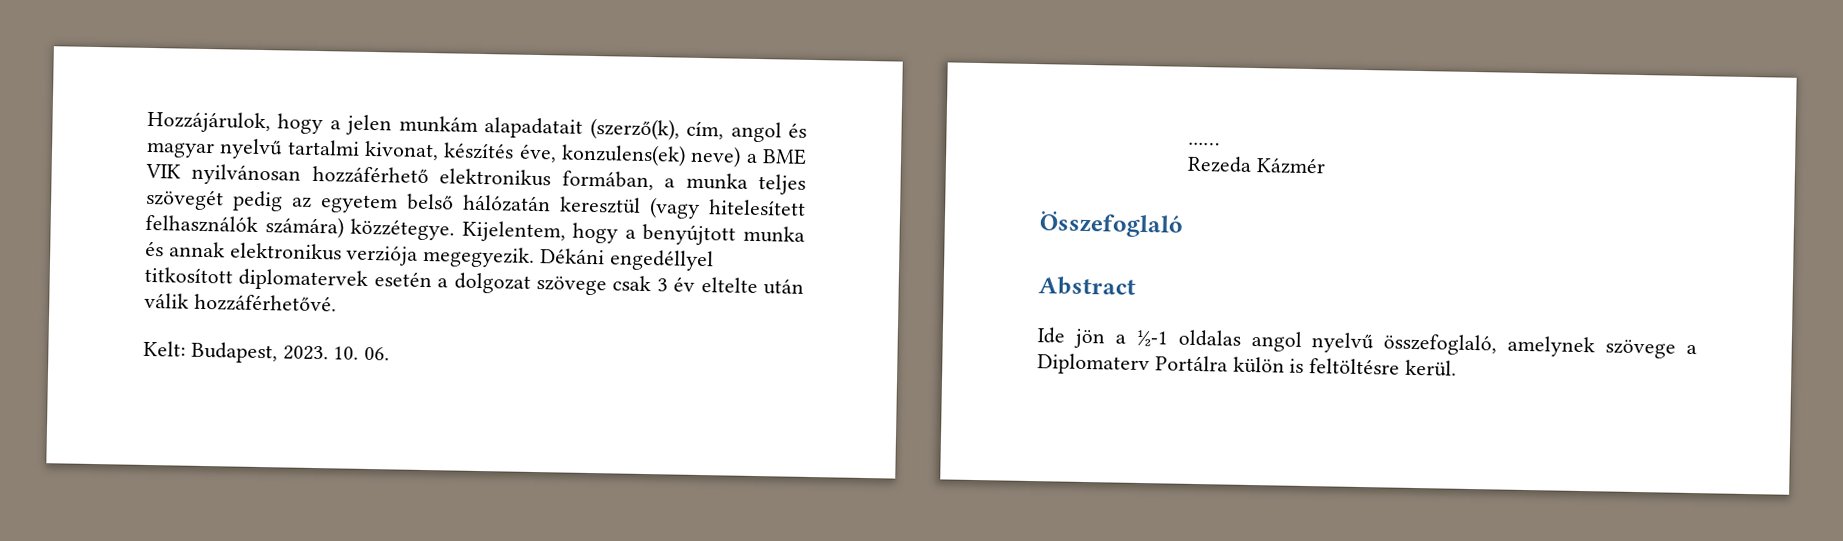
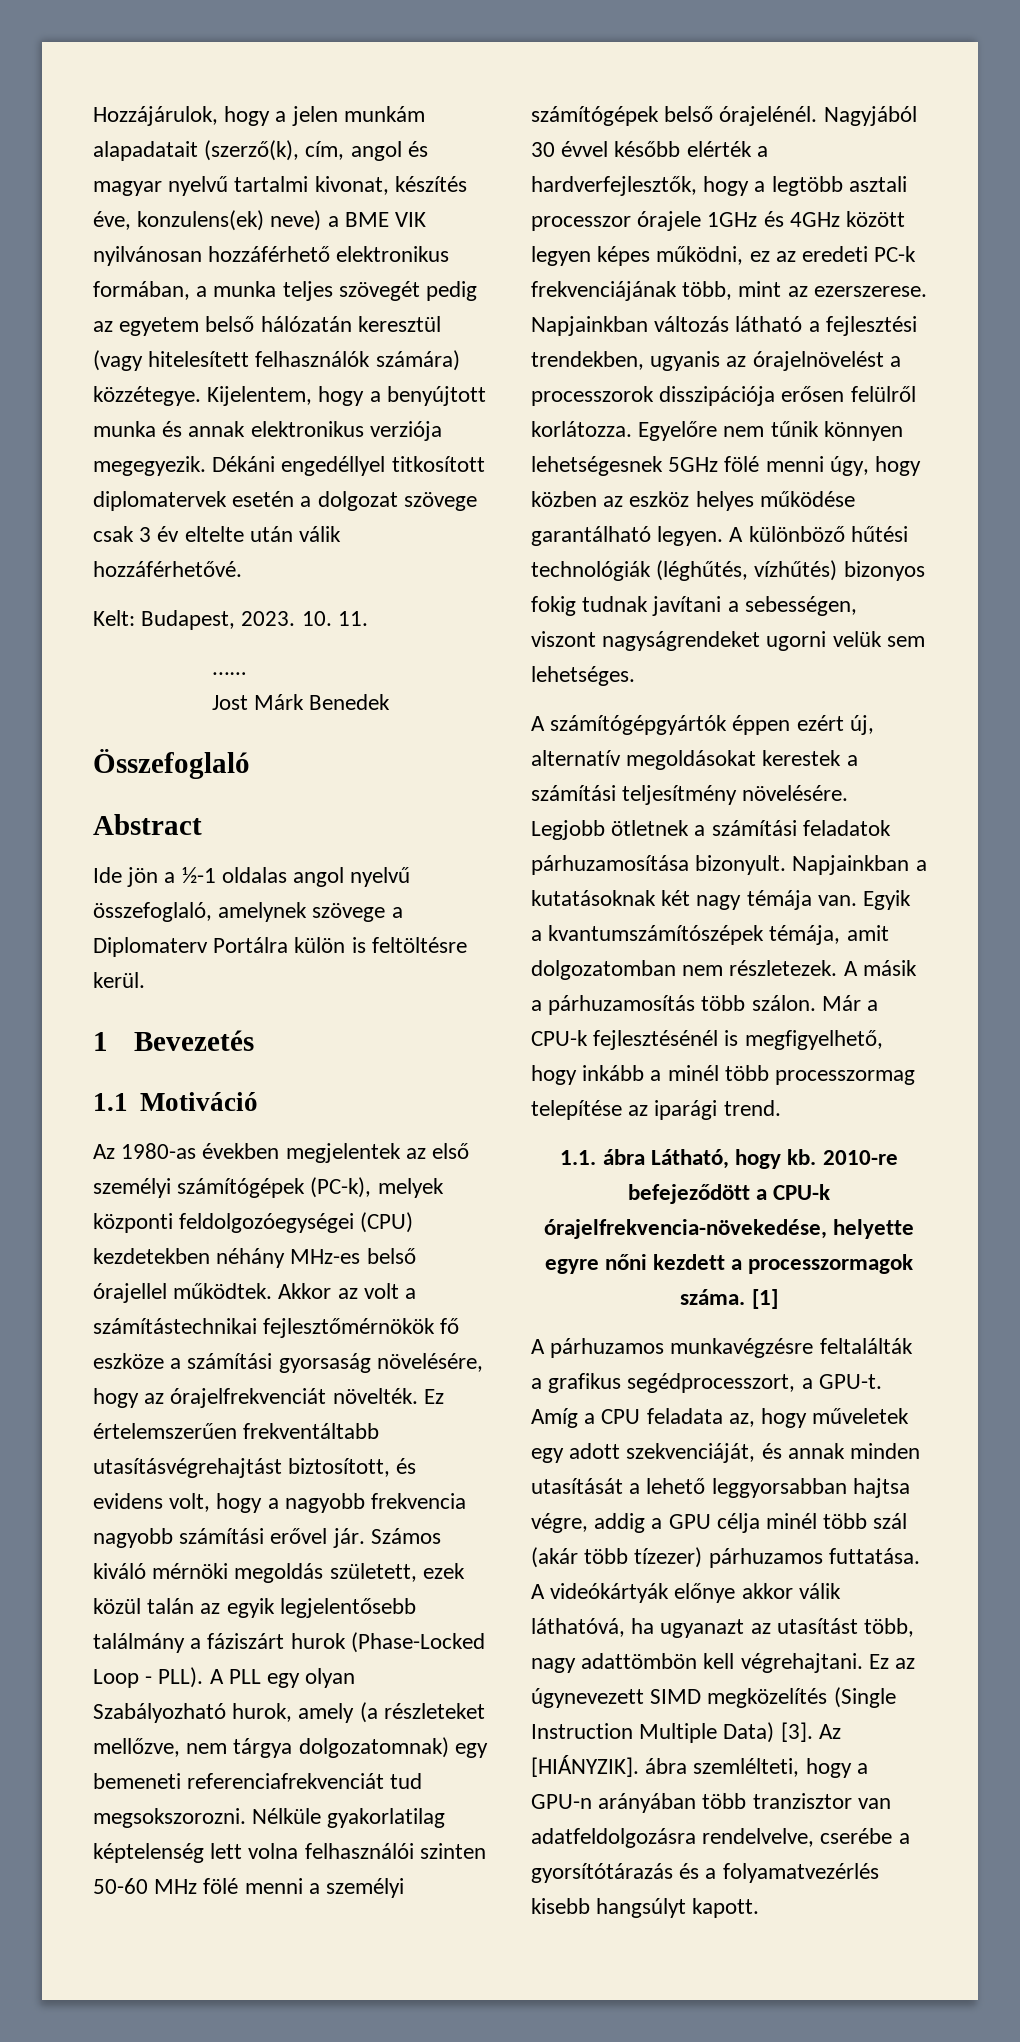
[364,346,391,361] 06. -> [337,611,368,626] 11.
[1186,155,1326,175] Rezeda Kázmér -> [211,694,391,710] Jost Márk Benedek
(1458, 368) none -> [93,1030,255,1051] [93,1092,258,1111] [93,1143,470,1163] [93,1177,444,1198] [93,1212,414,1233] [93,1248,416,1268] [93,1283,417,1303] [93,1318,460,1338] [93,1353,483,1373] [93,1388,444,1408] [93,1423,380,1439] [93,1458,417,1478] [93,1493,467,1513] [93,1528,441,1548] [93,1563,465,1583] [93,1598,416,1618] [93,1632,485,1653] [93,1667,356,1688] [93,1702,485,1723] [93,1737,488,1758] [93,1773,423,1789] [93,1808,446,1828] [93,1843,486,1863] [93,1878,405,1898] [531,106,917,126] [531,141,768,157] [531,176,907,196] [531,211,906,231] [531,246,917,266] [531,281,927,301] [531,316,917,336] [531,351,901,371] [531,386,916,406] [531,421,903,441] [531,456,922,476] [531,491,855,511] [531,526,908,546] [531,560,925,581] [531,596,857,616] [531,631,925,651] [531,666,635,686] [531,715,874,735] [531,750,858,770] [531,785,849,805] [531,820,891,840] [531,855,927,875] [531,890,912,910] [531,925,889,945] [531,960,917,980] [531,995,879,1015] [531,1030,883,1050] [531,1065,916,1085] [531,1100,781,1120] [560,1149,898,1169] [627,1184,831,1204] [543,1219,915,1239] [544,1254,914,1274] [680,1289,778,1309] [531,1338,913,1358] [531,1373,882,1393] [531,1408,910,1428] [531,1443,921,1463] [531,1478,910,1498] [531,1513,908,1533] [531,1547,920,1568] [531,1583,841,1603] [531,1618,915,1638] [531,1653,916,1673] [531,1687,896,1708] [531,1722,841,1743] [531,1755,868,1778] [531,1793,891,1813] [531,1828,910,1848] [531,1863,879,1883] [531,1898,760,1918] // 1 Bevezetés // 1.1 Motiváció // Az 1980-as években megjelentek az első személyi számítógépek (PC-k), melyek központi feldolgozóegységei (CPU) kezdetekben néhány MHz-es belső órajellel működtek. Akkor az volt a számítástechnikai fejlesztőmérnökök fő eszköze a számítási gyorsaság növelésére, hogy az órajelfrekvenciát növelték. Ez értelemszerűen frekventáltabb utasításvégrehajtást biztosított, és evidens volt, hogy a nagyobb frekvencia nagyobb számítási erővel jár. Számos kiváló mérnöki megoldás született, ezek közül talán az egyik legjelentősebb találmány a fáziszárt hurok (Phase-Locked Loop - PLL). A PLL egy olyan Szabályozható hurok, amely (a részleteket mellőzve, nem tárgya dolgozatomnak) egy bemeneti referenciafrekvenciát tud megsokszorozni. Nélküle gyakorlatilag képtelenség lett volna felhasználói szinten 50-60 MHz fölé menni a személyi számítógépek belső órajelénél. Nagyjából 30 évvel később elérték a hardverfejlesztők, hogy a legtöbb asztali processzor órajele 1GHz és 4GHz között legyen képes működni, ez az eredeti PC-k frekvenciájának több, mint az ezerszerese. Napjainkban változás látható a fejlesztési trendekben, ugyanis az órajelnövelést a processzorok disszipációja erősen felülről korlátozza. Egyelőre nem tűnik könnyen lehetségesnek 5GHz fölé menni úgy, hogy közben az eszköz helyes működése garantálható legyen. A különböző hűtési technológiák (léghűtés, vízhűtés) bizonyos fokig tudnak javítani a sebességen, viszont nagyságrendeket ugorni velük sem lehetséges. // A számítógépgyártók éppen ezért új, alternatív megoldásokat kerestek a számítási teljesítmény növelésére. Legjobb ötletnek a számítási feladatok párhuzamosítása bizonyult. Napjainkban a kutatásoknak két nagy témája van. Egyik a kvantumszámítószépek témája, amit dolgozatomban nem részletezek. A másik a párhuzamosítás több szálon. Már a CPU-k fejlesztésénél is megfigyelhető, hogy inkább a minél több processzormag telepítése az iparági trend. // 1.1. ábra Látható, hogy kb. 2010-re befejeződött a CPU-k órajelfrekvencia-növekedése, helyette egyre nőni kezdett a processzormagok száma. [1] // A párhuzamos munkavégzésre feltalálták a grafikus segédprocesszort, a GPU-t. Amíg a CPU feladata az, hogy műveletek egy adott szekvenciáját, és annak minden utasítását a lehető leggyorsabban hajtsa végre, addig a GPU célja minél több szál (akár több tízezer) párhuzamos futtatása. A videókártyák előnye akkor válik láthatóvá, ha ugyanazt az utasítást több, nagy adattömbön kell végrehajtani. Ez az úgynevezett SIMD megközelítés (Single Instruction Multiple Data) [3]. Az [HIÁNYZIK]. ábra szemlélteti, hogy a GPU-n arányában több tranzisztor van adatfeldolgozásra rendelvelve, cserébe a gyorsítótárazás és a folyamatvezérlés kisebb hangsúlyt kapott.

